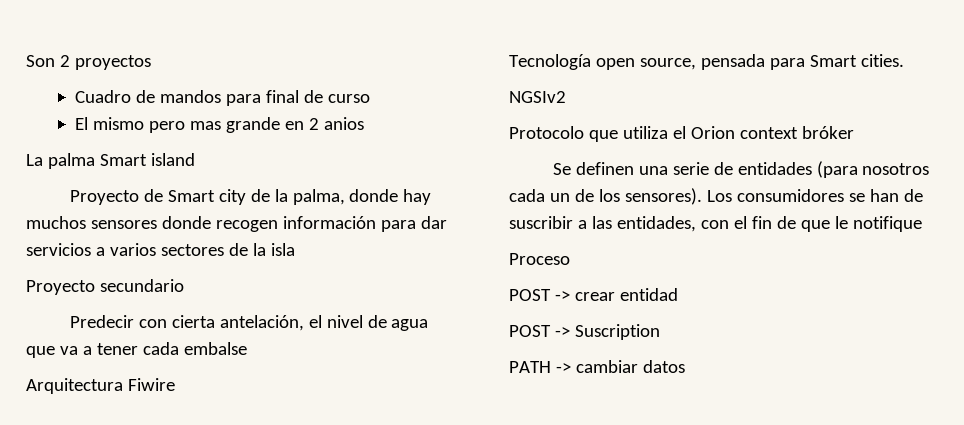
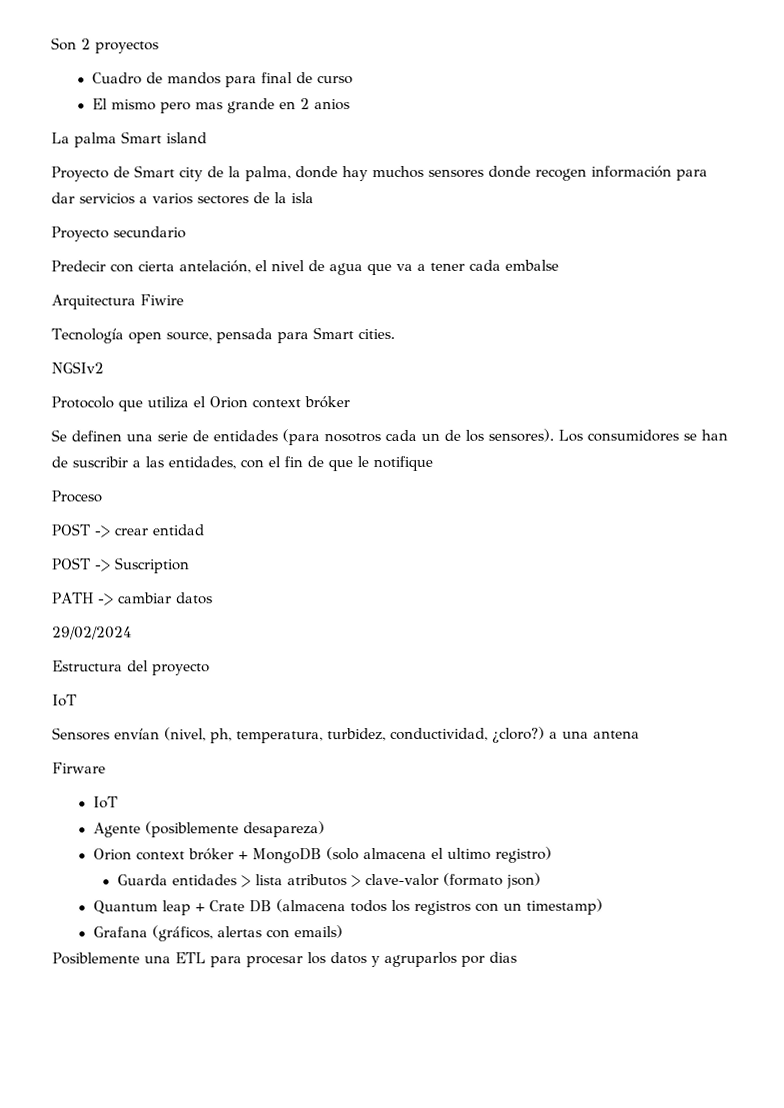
(685, 366) none -> [52,626,132,640] [52,660,210,676] [52,694,77,707] [52,726,640,744] [52,762,106,774] [92,796,118,809] [92,821,325,838] [92,846,552,864] [116,872,541,889] [92,898,603,916] [92,925,343,942] [52,951,517,968] // 29/02/2024 // Estructura del proyecto // IoT // Sensores envían (nivel, ph, temperatura, turbidez, conductividad, ¿cloro?) a una antena // Firware // IoT // Agente (posiblemente desapareza) // Orion context bróker + MongoDB (solo almacena el ultimo registro) // Guarda entidades > lista atributos > clave-valor (formato json) // Quantum leap + Crate DB (almacena todos los registros con un timestamp) // Grafana (gráficos, alertas con emails) // Posiblemente una ETL para procesar los datos y agruparlos por dias

